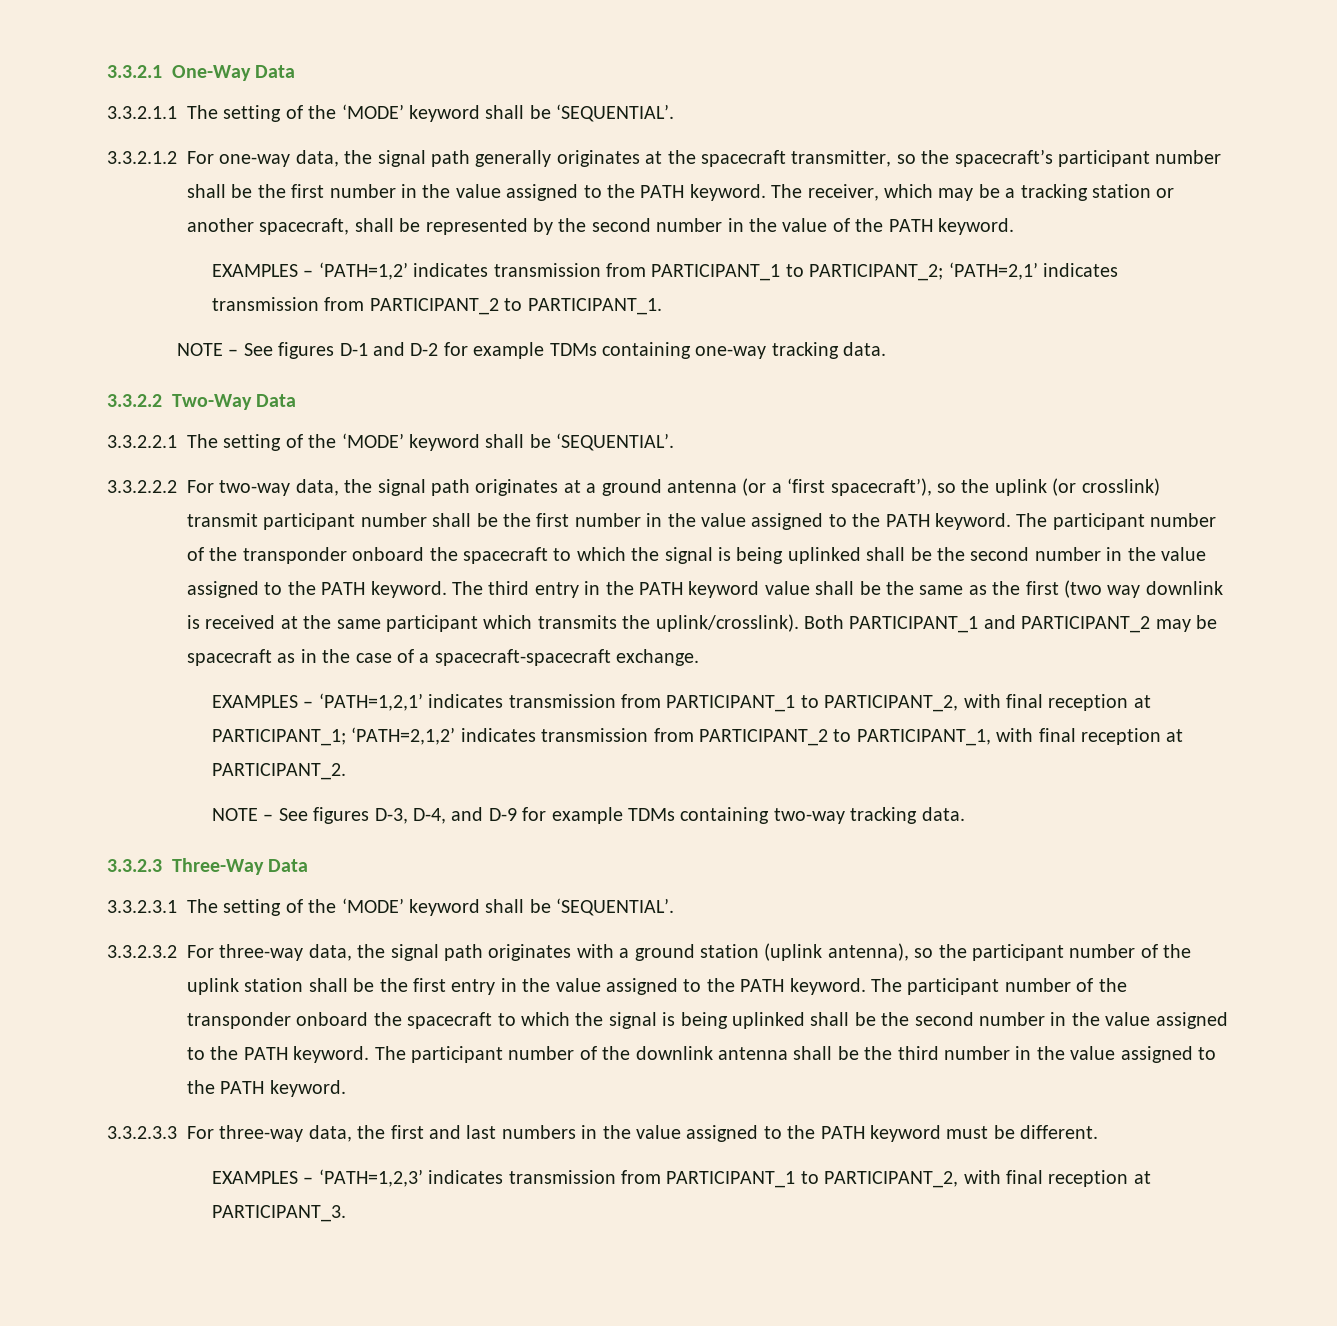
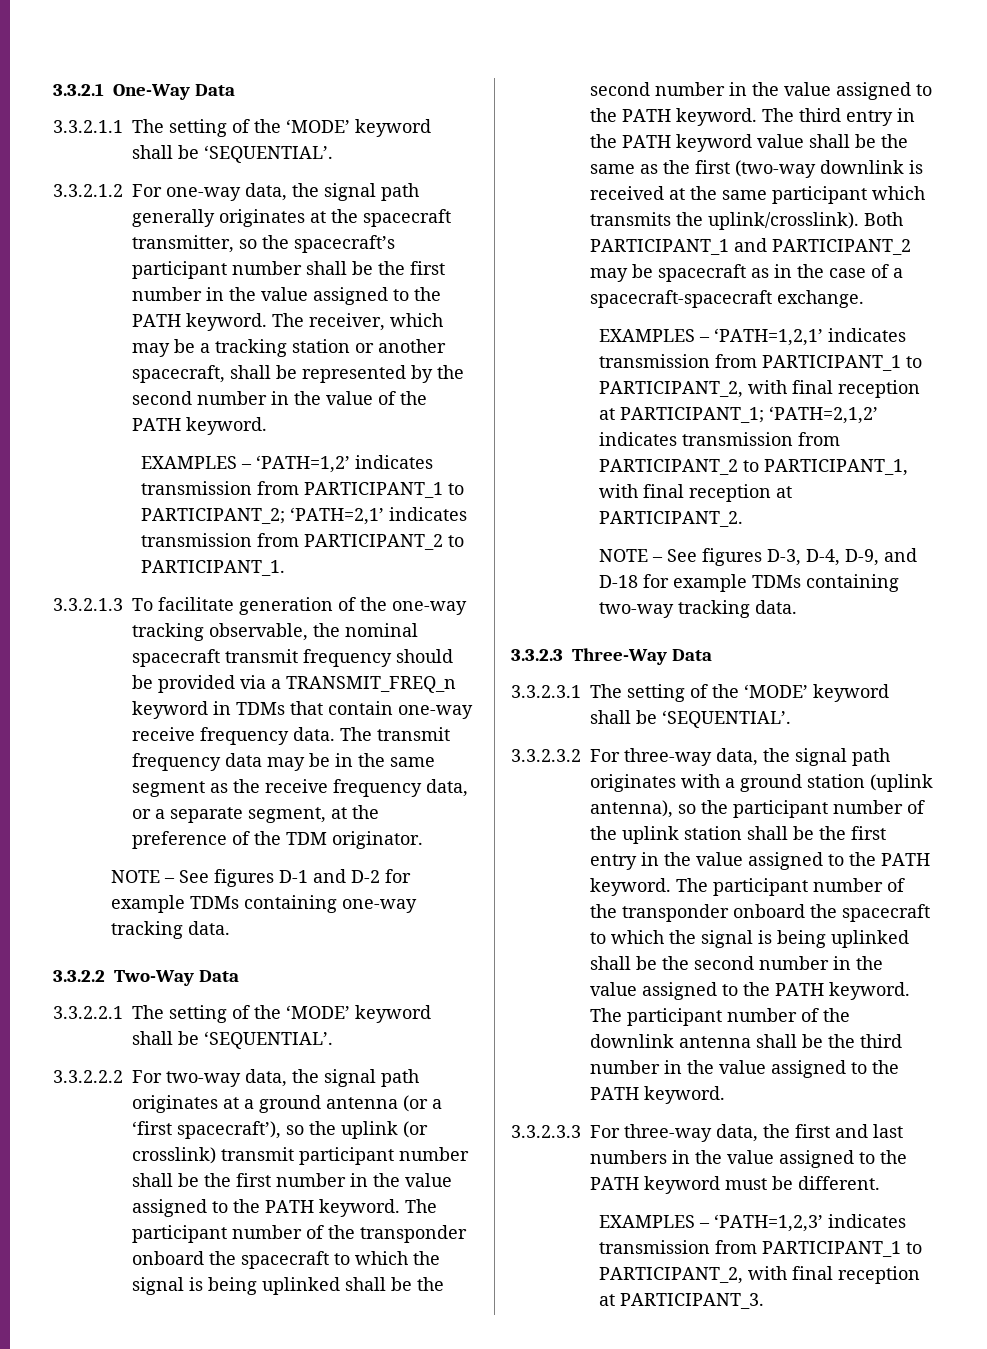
(662, 306) none -> [53,597,467,615] [132,623,418,641] [132,649,453,667] [132,675,456,693] [132,701,473,719] [132,727,450,745] [132,753,435,771] [132,779,468,797] [132,805,379,823] [132,831,423,849] // 3.3.2.1.3 To facilitate generation of the one-way tracking observable, the nominal spacecraft transmit frequency should be provided via a TRANSMIT_FREQ_n keyword in TDMs that contain one-way receive frequency data. The transmit frequency data may be in the same segment as the receive frequency data, or a separate segment, at the preference of the TDM originator.
[1063,580,1141,598] (two way -> [735,160,816,178] (two-way
[451,807,517,821] and D-9 -> [844,548,917,566] [598,575,638,588] D-9, and D-18

